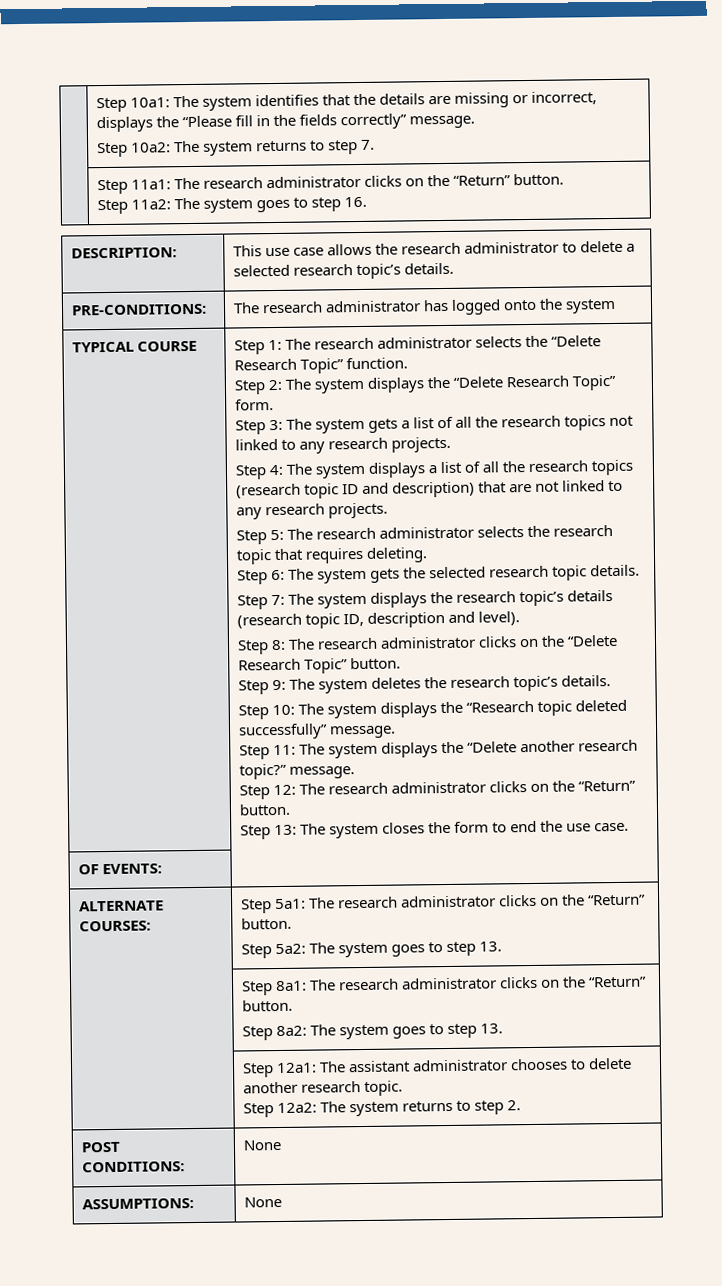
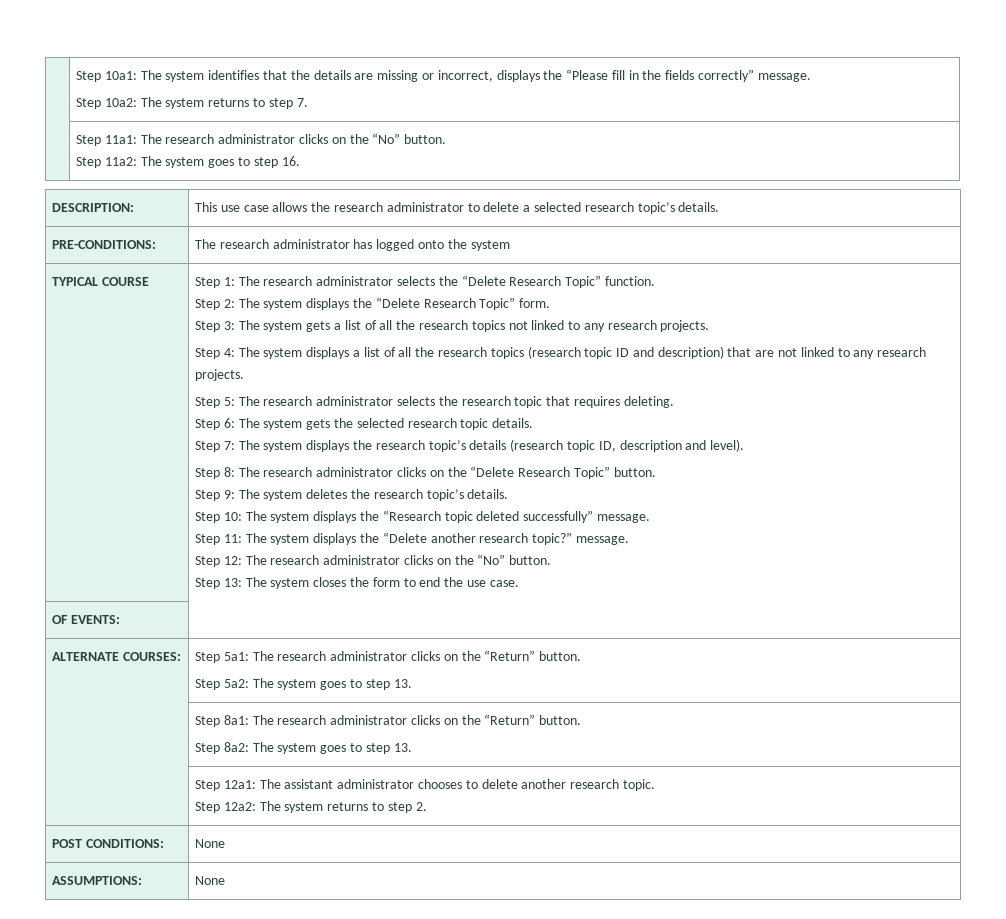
[453,175,512,186] “Return” -> [372,133,401,144] “No”
[578,780,637,792] “Return” -> [477,554,506,565] “No”

